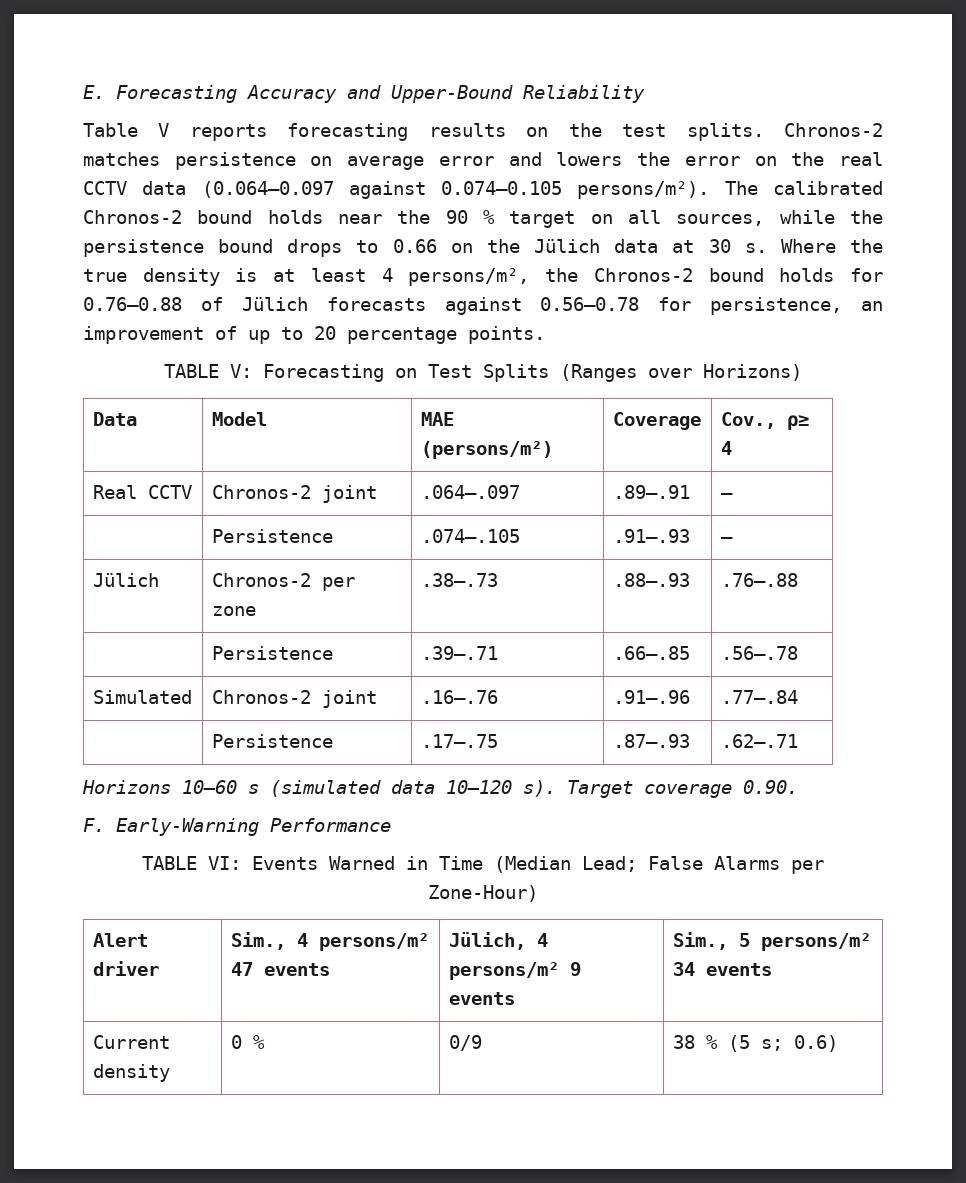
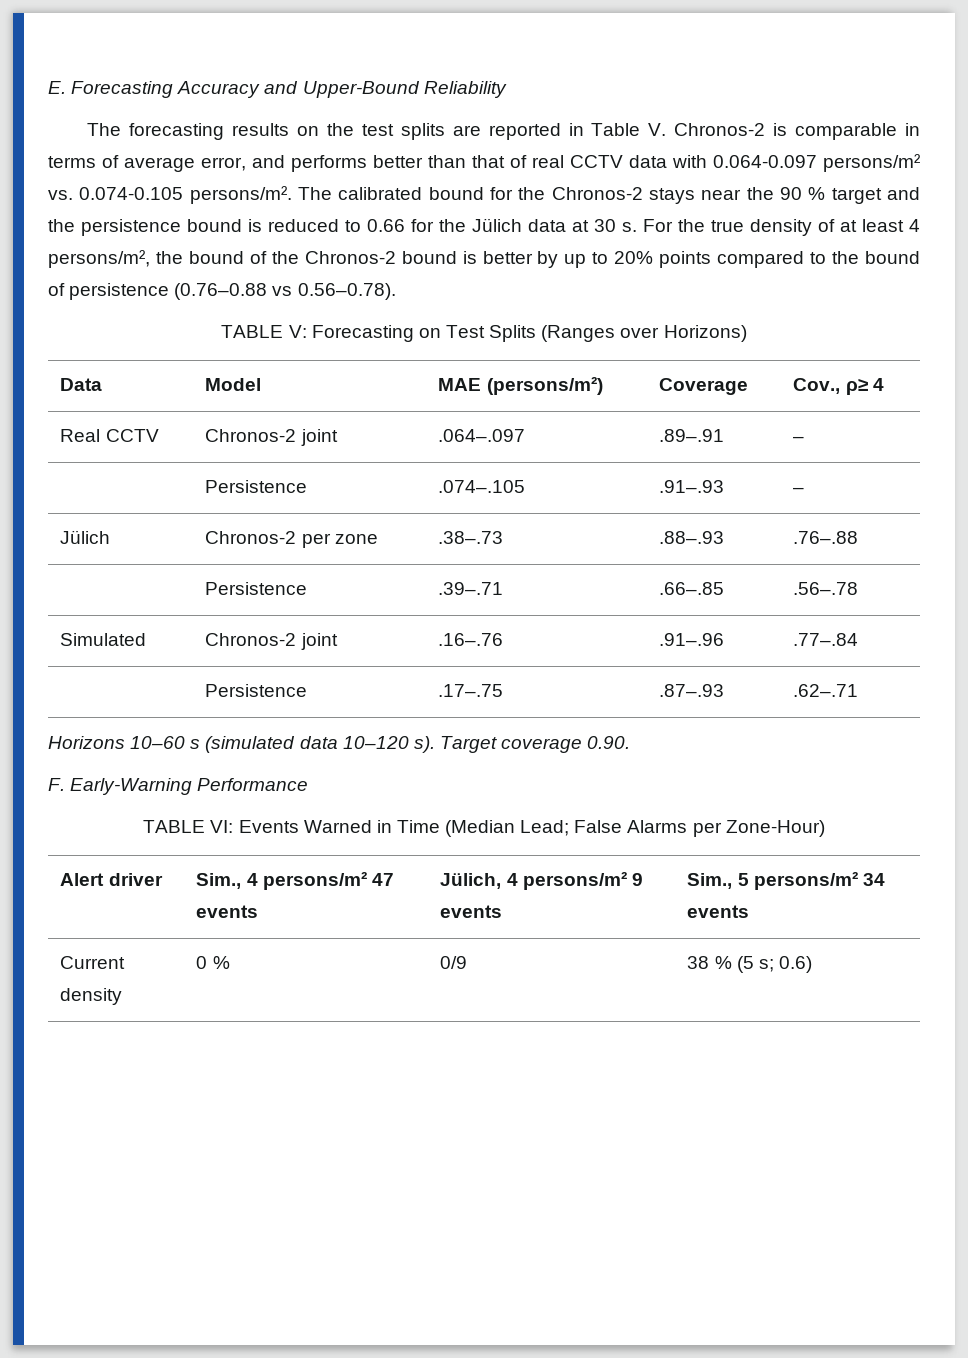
[83,123,267,141] Table V reports -> [87,123,122,136] The
[686,123,884,141] [83,152,884,170] [83,181,883,199] [83,210,323,224] splits. Chronos-2 matches persistence on average error and lowers the error on the real CCTV data (0.064–0.097 against 0.074–0.105 persons/m²). The calibrated Chronos-2 bound holds -> [400,123,921,140] [48,154,920,172] [48,186,695,204] splits are reported in Table V. Chronos-2 is comparable in terms of average error, and performs better than that of real CCTV data with 0.064-0.097 persons/m² vs. 0.074-0.105 persons/m². The calibrated bound for the Chronos-2 stays
[590,210,835,226] on all sources, while -> [887,187,921,200] and
[287,239,343,257] drops -> [248,219,339,232] is reduced
[450,243,473,253] on -> [411,219,434,232] for
[780,239,836,253] Where -> [643,219,673,232] For
[235,268,258,282] is -> [818,219,835,232] of
[593,268,884,282] [83,297,883,315] [83,326,545,344] Chronos-2 bound holds for 0.76–0.88 of Jülich forecasts against 0.56–0.78 for persistence, an improvement of up to 20 percentage points. -> [188,251,921,268] [48,283,396,300] bound of the Chronos-2 bound is better by up to 20% points compared to the bound of persistence (0.76–0.88 vs 0.56–0.78).

